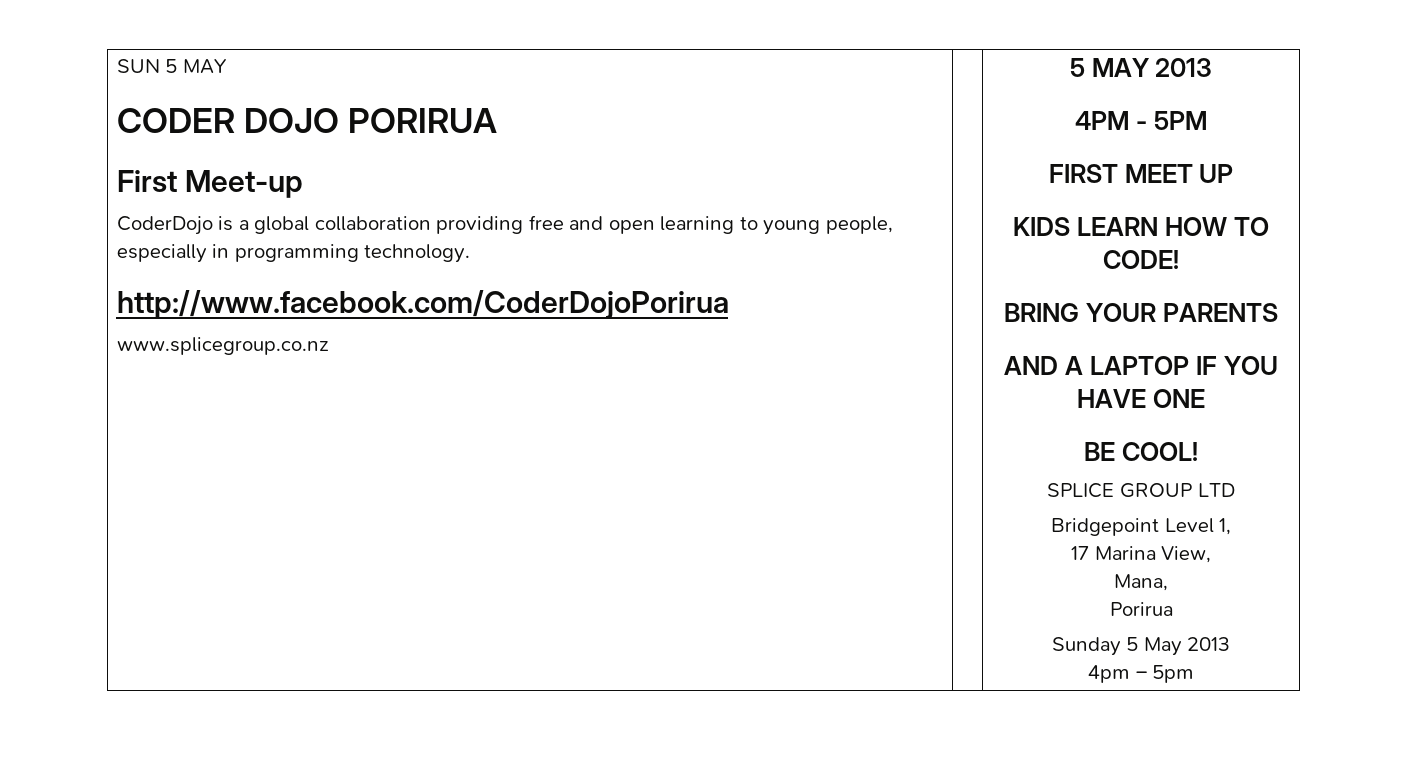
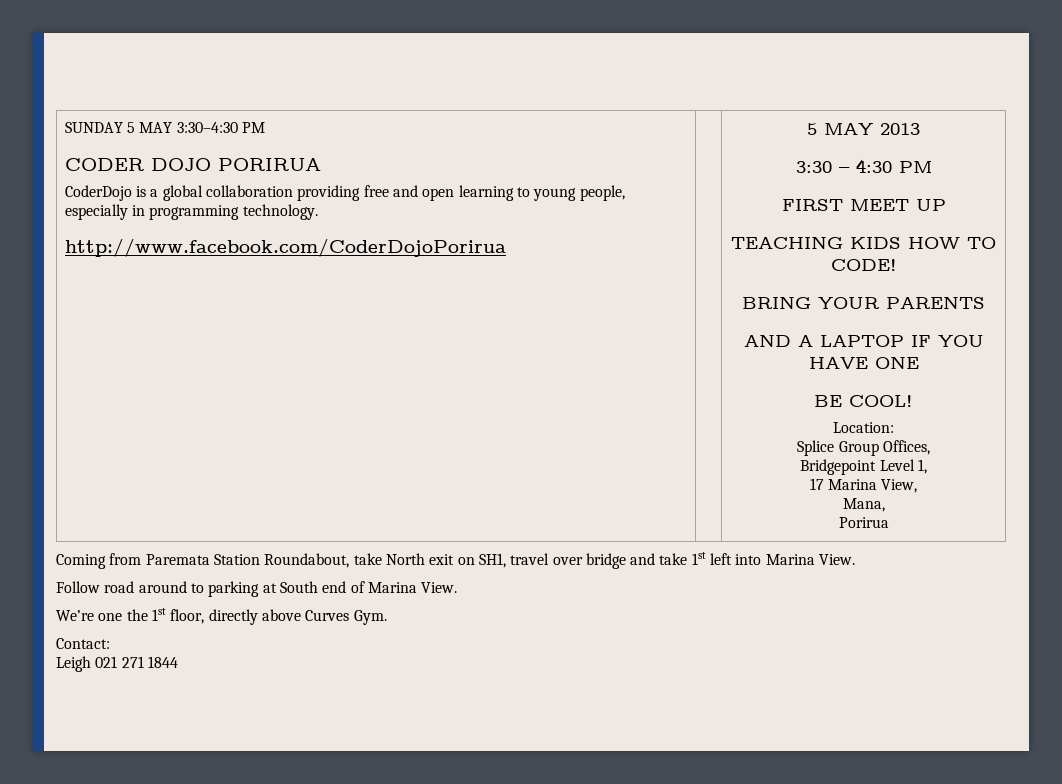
[116,59,227,74] SUN 5 MAY -> [64,122,266,133] SUNDAY 5 MAY 3:30–4:30 PM
[116,170,303,198] // First Meet-up -> (321, 164) none
[116,337,329,355] // www.splicegroup.co.nz -> (506, 247) none
[1075,111,1207,130] 4PM - 5PM -> [795,159,932,173] 3:30 – 4:30 PM
[1013,217,1159,236] KIDS LEARN -> [731,236,901,249] TEACHING KIDS
[1047,483,1235,498] SPLICE GROUP LTD -> [833,422,894,433] [797,440,930,456] Location: // Splice Group Offices,
[1051,637,1231,656] [1087,665,1195,683] // Sunday 5 May 2013 // 4pm – 5pm -> [56,552,856,569] [56,581,458,597] [56,608,387,625] [56,638,110,649] [56,656,178,672] // Coming from Paremata Station Roundabout, take North exit on SH1, travel over bridge and take 1st left into Marina View. // Follow road around to parking at South end of Marina View. // We’re one the 1st floor, directly above Curves Gym. // Contact: // Leigh 021 271 1844

